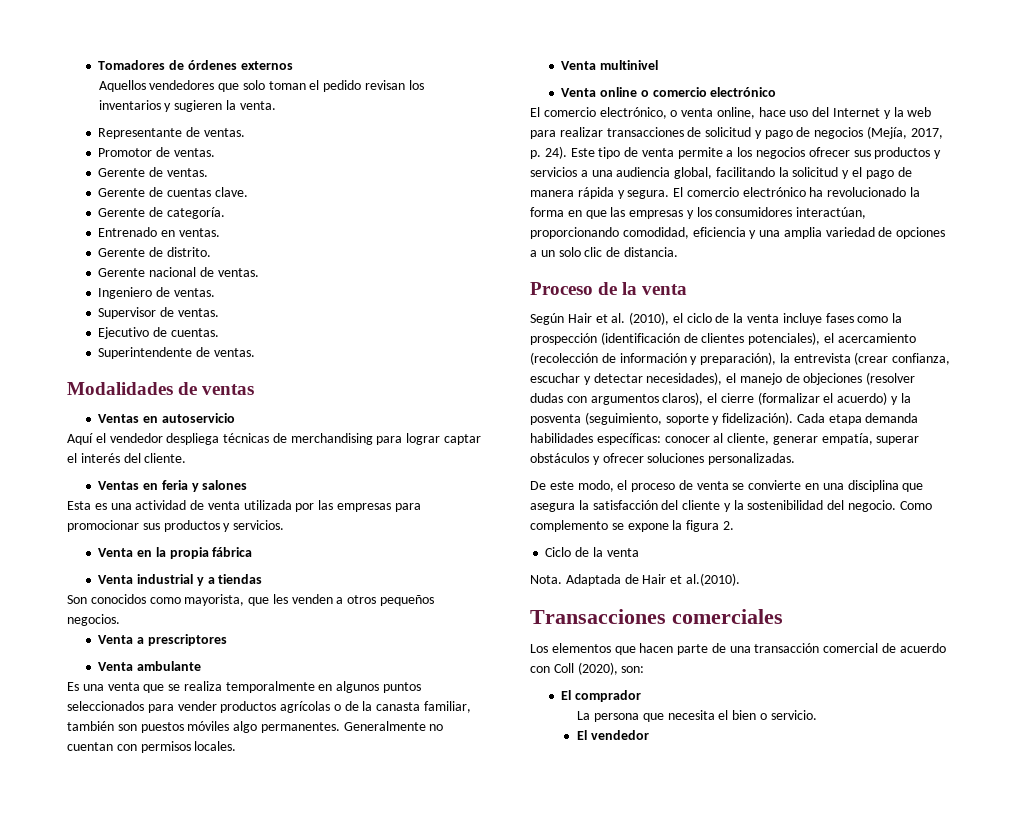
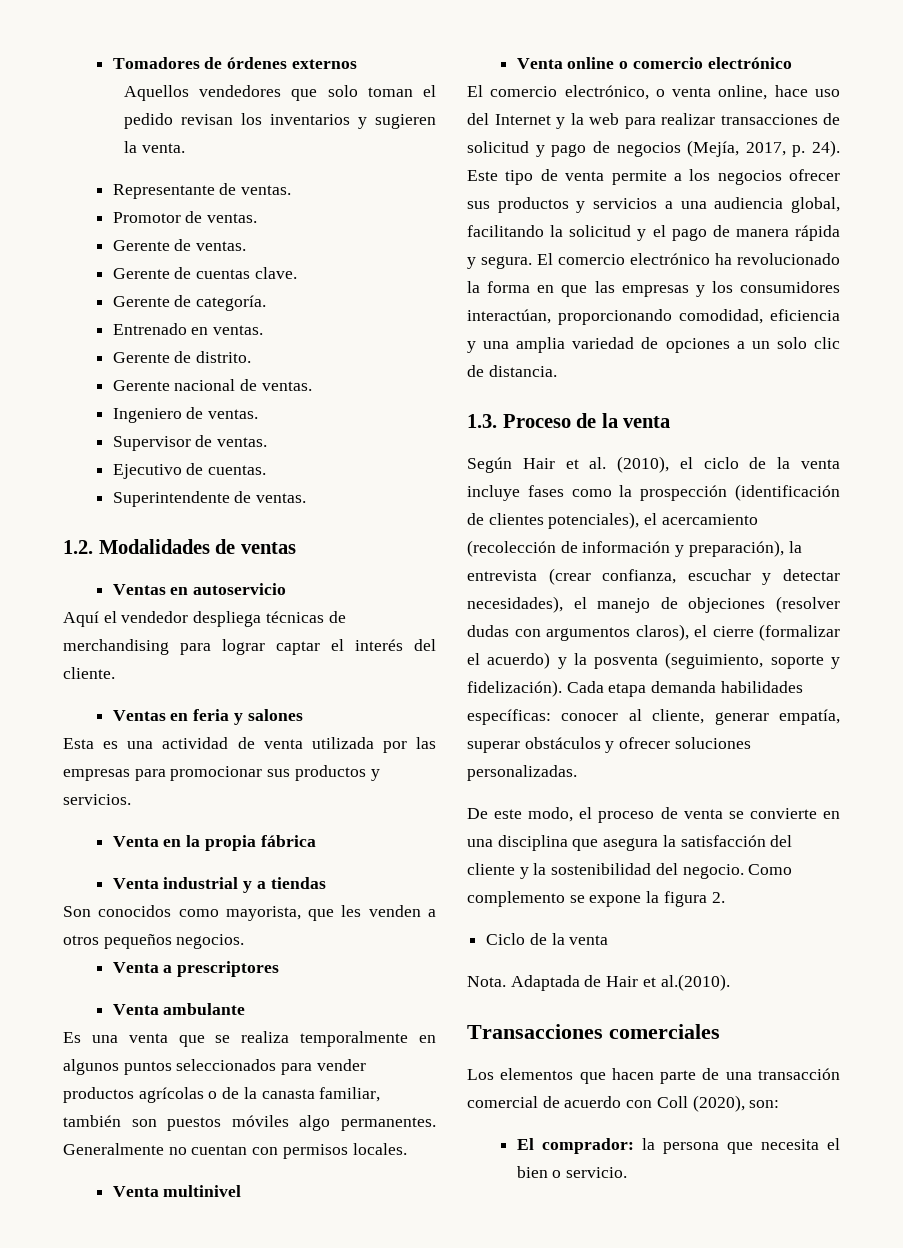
(255, 352) none -> [63,540,93,554] 1.2.
(678, 252) none -> [467,414,497,428] 1.3.
[574,690,641,702] [577,711,591,720] comprador // La -> [541,1138,655,1154] comprador: la
[576,730,649,740] // El vendedor -> (628, 1172) none

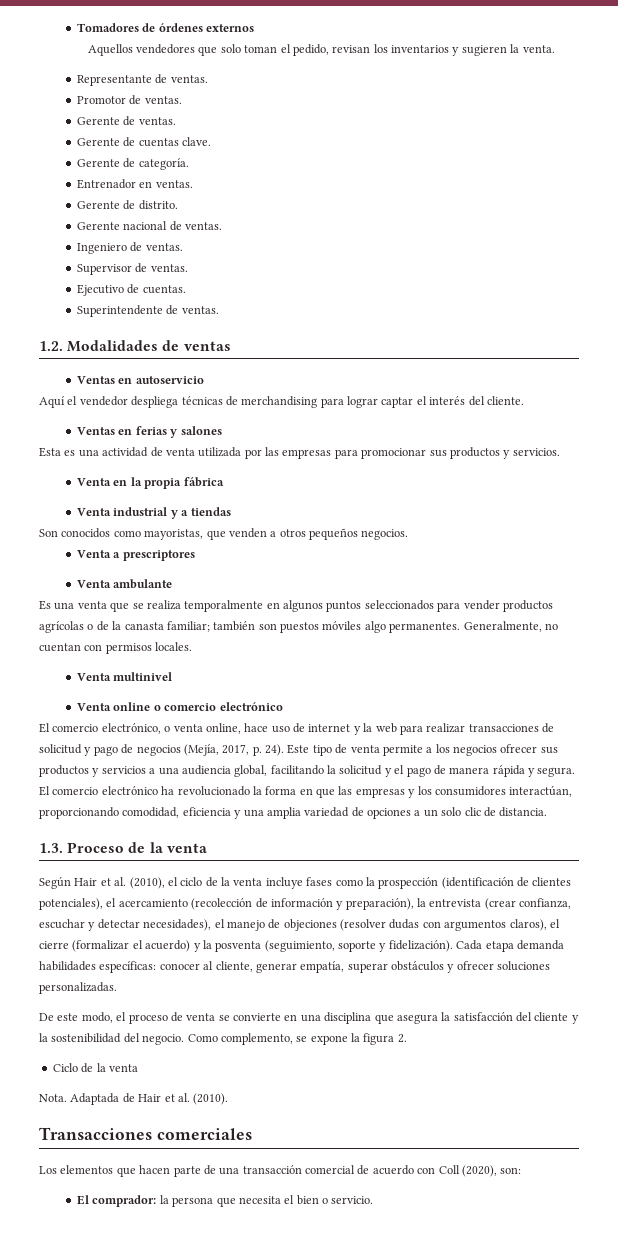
[123,113,173,129] pedido -> [292,44,329,56] pedido,
[112,323,187,335] Entrenado -> [77,179,137,189] Entrenador
[193,709,230,721] feria -> [135,426,167,435] ferias
[225,905,362,921] mayorista, que les -> [144,529,226,540] mayoristas, que
[319,1087,381,1102] familiar, -> [166,621,210,632] familiar;
[63,1143,164,1155] Generalmente -> [463,621,542,632] Generalmente,
[467,113,551,125] del Internet -> [293,723,351,733] de internet
[467,891,565,907] complemento -> [220,1033,293,1045] complemento,
[660,974,730,991] al.(2010). -> [177,1093,229,1105] al. (2010).

